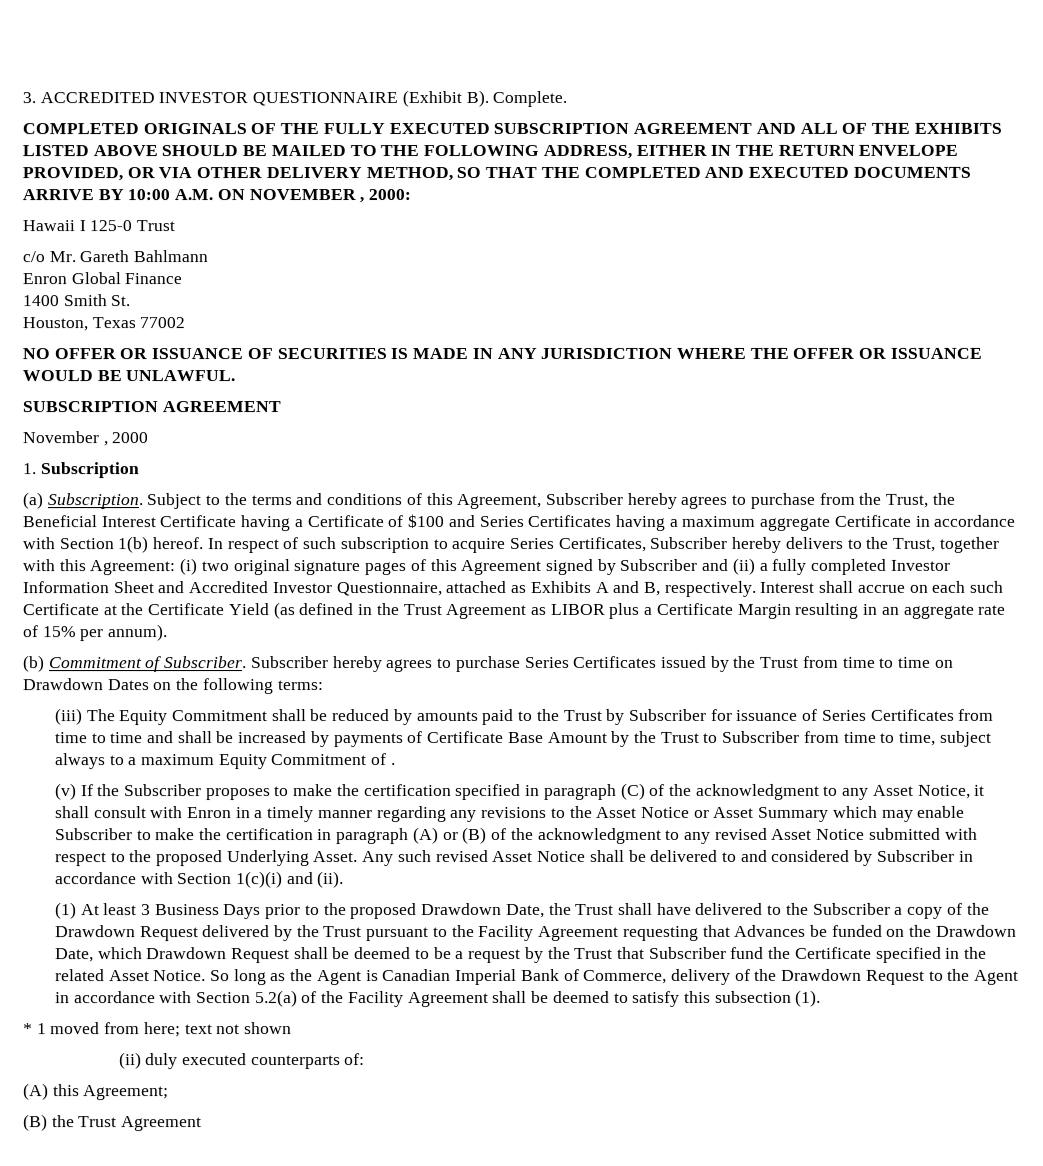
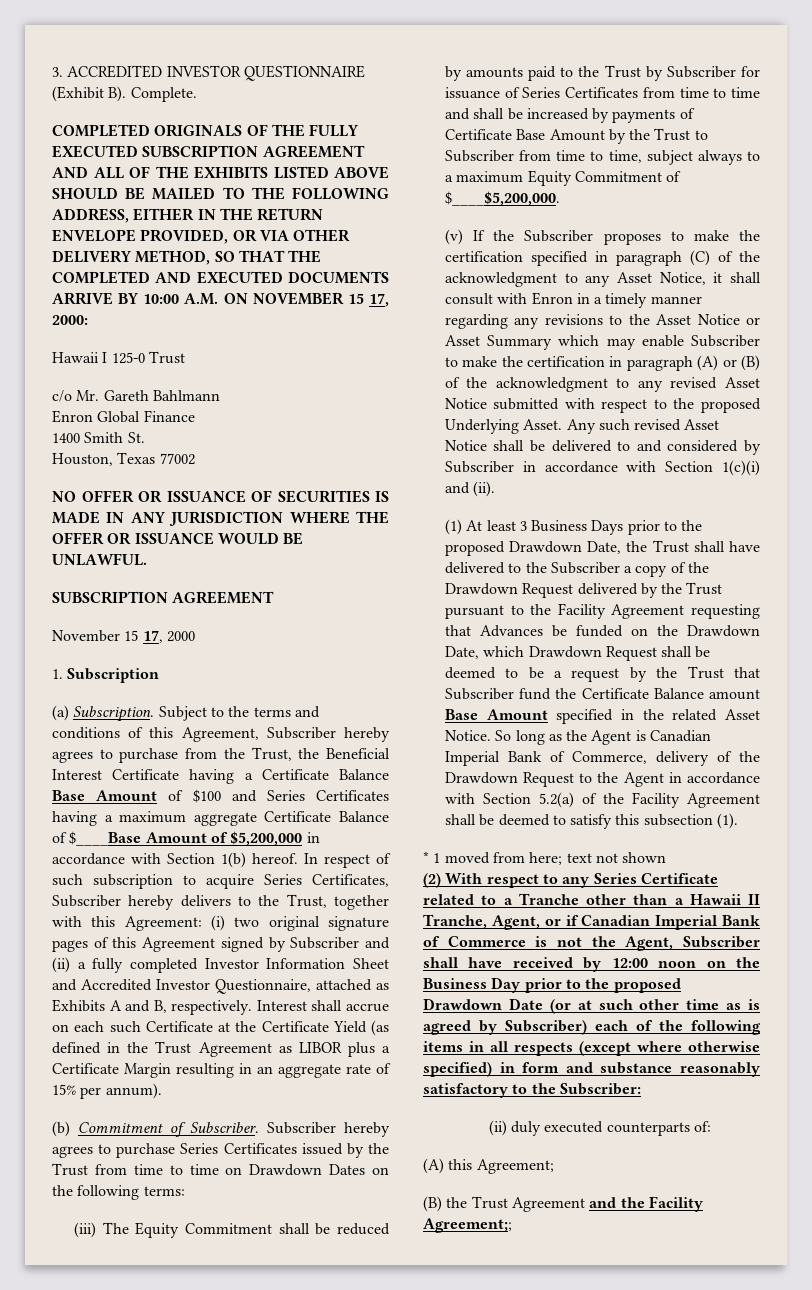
[359,197,365,204] , -> [347,293,389,307] 15 17,
[102,441,108,447] , -> [124,630,163,643] 15 17,
(384, 521) none -> [339,769,390,780] [52,790,158,801] Balance Base Amount
(911, 520) none -> [339,811,389,822] [52,831,303,846] Balance of $____Base Amount of $5,200,000
[390,763,396,766] . -> [444,191,560,206] $____$5,200,000.
(872, 952) none -> [653,688,760,700] [444,709,548,720] Balance amount Base Amount
(293, 1028) none -> [423,873,718,888] [423,893,760,905] [423,914,760,930] [423,936,760,951] [423,957,760,972] [423,977,681,993] [423,998,760,1014] [423,1020,761,1035] [423,1041,760,1056] [423,1062,760,1077] [423,1083,641,1098] // (2) With respect to any Series Certificate related to a Tranche other than a Hawaii II Tranche, Agent, or if Canadian Imperial Bank of Commerce is not the Agent, Subscriber shall have received by 12:00 noon on the Business Day prior to the proposed Drawdown Date (or at such other time as is agreed by Subscriber) each of the following items in all respects (except where otherwise specified) in form and substance reasonably satisfactory to the Subscriber:
(203, 1124) none -> [589,1196,703,1212] [423,1218,512,1233] and the Facility Agreement;;

